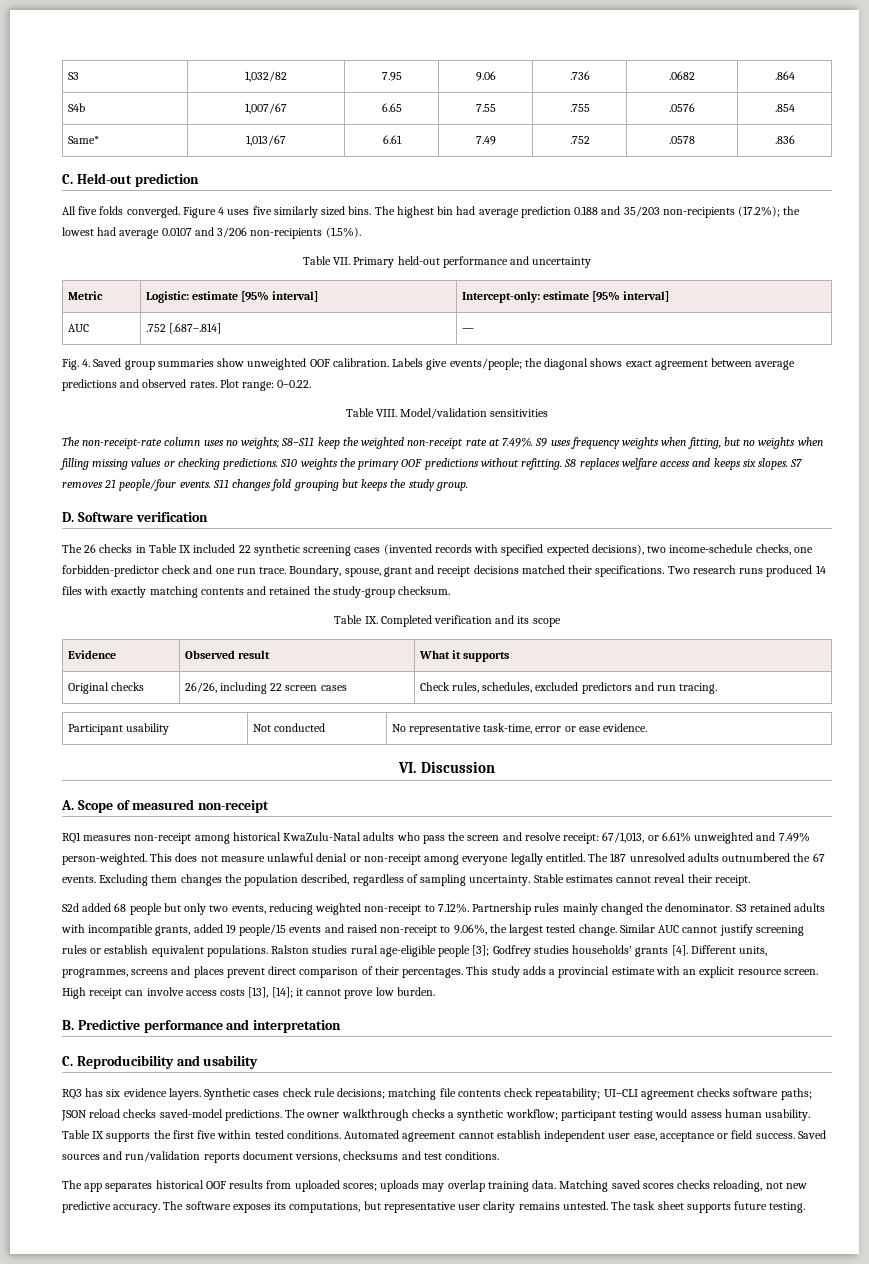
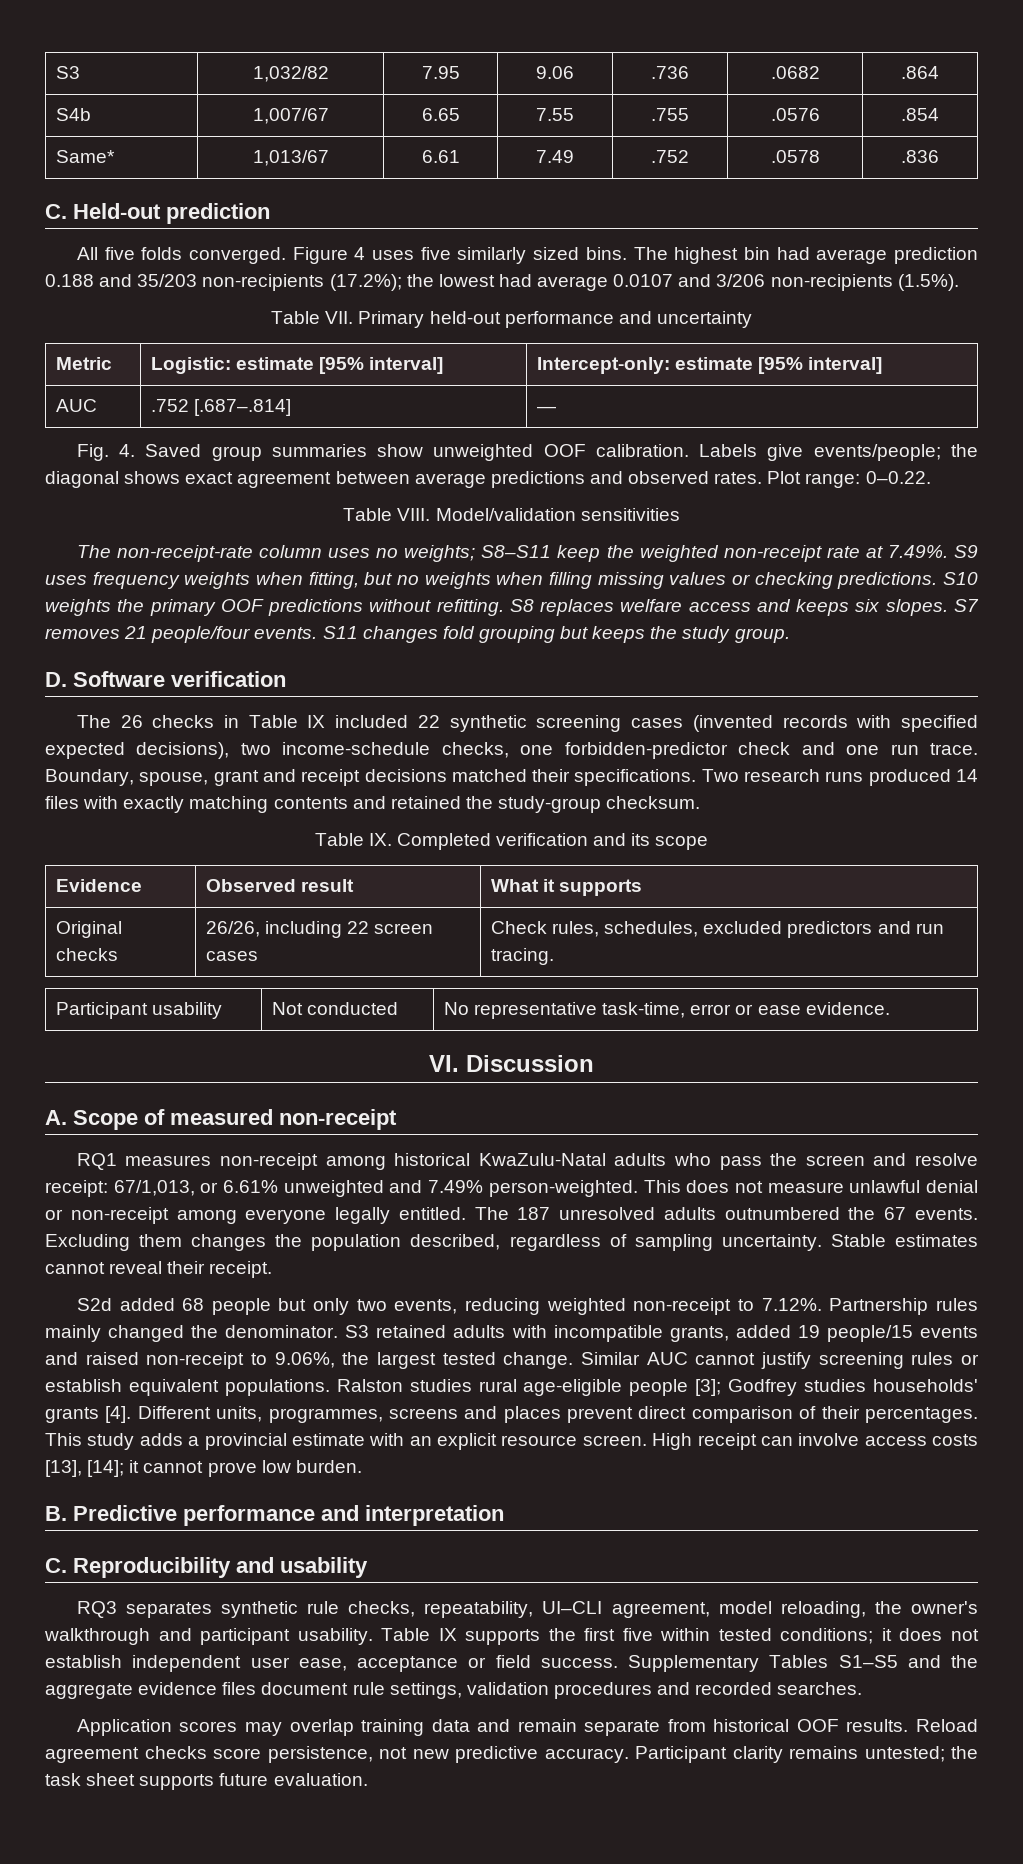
[85,1088,812,1100] [61,1109,762,1121] has six evidence layers. Synthetic cases check rule decisions; matching file contents check repeatability; UI–CLI agreement checks software paths; JSON reload checks saved-model predictions. The owner walkthrough checks a synthetic workflow; participant testing would assess human -> [125,1601,978,1618] [44,1628,291,1645] separates synthetic rule checks, repeatability, UI–CLI agreement, model reloading, the owner's walkthrough and participant
[286,1130,494,1142] conditions. Automated agreement cannot -> [780,1628,979,1644] conditions; it does not
[797,1130,826,1139] [62,1151,500,1163] [62,1180,807,1192] [62,1201,632,1213] Saved sources and run/validation reports document versions, checksums and test conditions. // The app separates historical OOF results from uploaded scores; uploads may overlap training data. Matching saved scores checks reloading, not new predictive accuracy. The software exposes its computations, but representative user clarity remains untested. The -> [628,1655,978,1672] [45,1682,863,1699] [76,1719,978,1736] [45,1746,978,1763] Supplementary Tables S1–S5 and the aggregate evidence files document rule settings, validation procedures and recorded searches. // Application scores may overlap training data and remain separate from historical OOF results. Reload agreement checks score persistence, not new predictive accuracy. Participant clarity remains untested; the
[769,1202,806,1213] testing. -> [273,1773,368,1786] evaluation.

